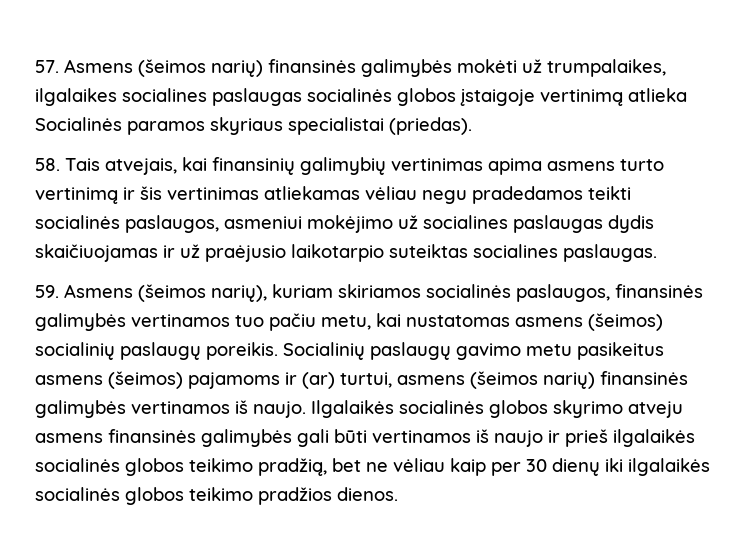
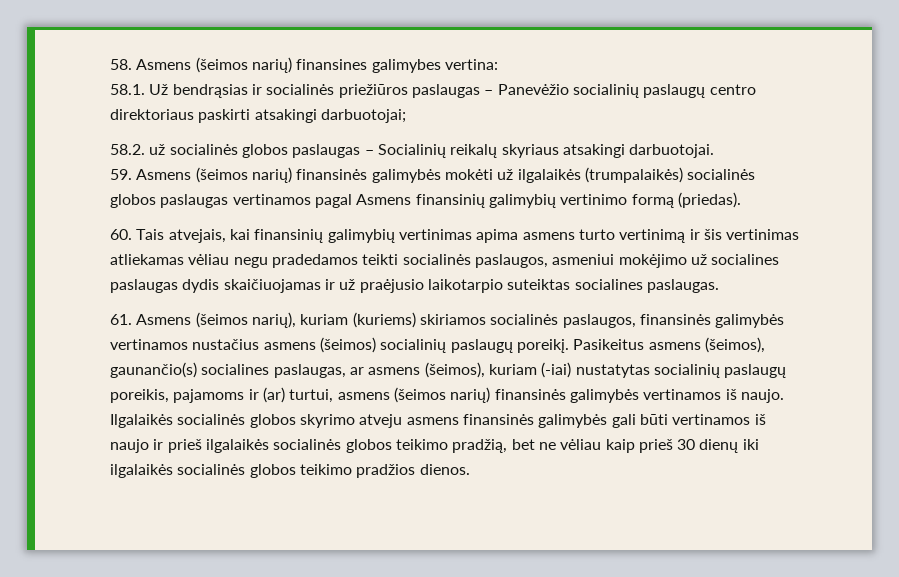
[35,60,59,73] 57. -> [110,57,498,73] [110,84,756,98] [110,109,406,123] [110,144,715,158] [110,169,132,180] 58. Asmens (šeimos narių) finansines galimybes vertina: // 58.1. Už bendrąsias ir socialinės priežiūros paslaugas – Panevėžio socialinių paslaugų centro direktoriaus paskirti atsakingi darbuotojai; // 58.2. už socialinės globos paslaugas – Socialinių reikalų skyriaus atsakingi darbuotojai. // 59.
[547,59,666,77] [35,88,687,106] [35,117,384,135] trumpalaikes, ilgalaikes socialines paslaugas socialinės globos įstaigoje vertinimą atlieka Socialinės paramos skyriaus specialistai -> [517,167,756,183] [110,194,674,208] ilgalaikės (trumpalaikės) socialinės globos paslaugas vertinamos pagal Asmens finansinių galimybių vertinimo formą
[35,158,60,171] 58. -> [110,229,132,240] 60.
[35,285,59,298] 59. -> [110,314,132,325] 61.
(333, 291) none -> [352,312,416,328] (kuriems)
[235,313,663,331] [35,342,664,360] [35,371,183,389] tuo pačiu metu, kai nustatomas asmens (šeimos) socialinių paslaugų poreikis. Socialinių paslaugų gavimo metu pasikeitus asmens (šeimos) -> [192,337,765,353] [110,362,787,378] [110,389,169,403] nustačius asmens (šeimos) socialinių paslaugų poreikį. Pasikeitus asmens (šeimos), gaunančio(s) socialines paslaugas, ar asmens (šeimos), kuriam (-iai) nustatytas socialinių paslaugų poreikis,
[491,462,521,476] per -> [638,439,673,453] prieš

